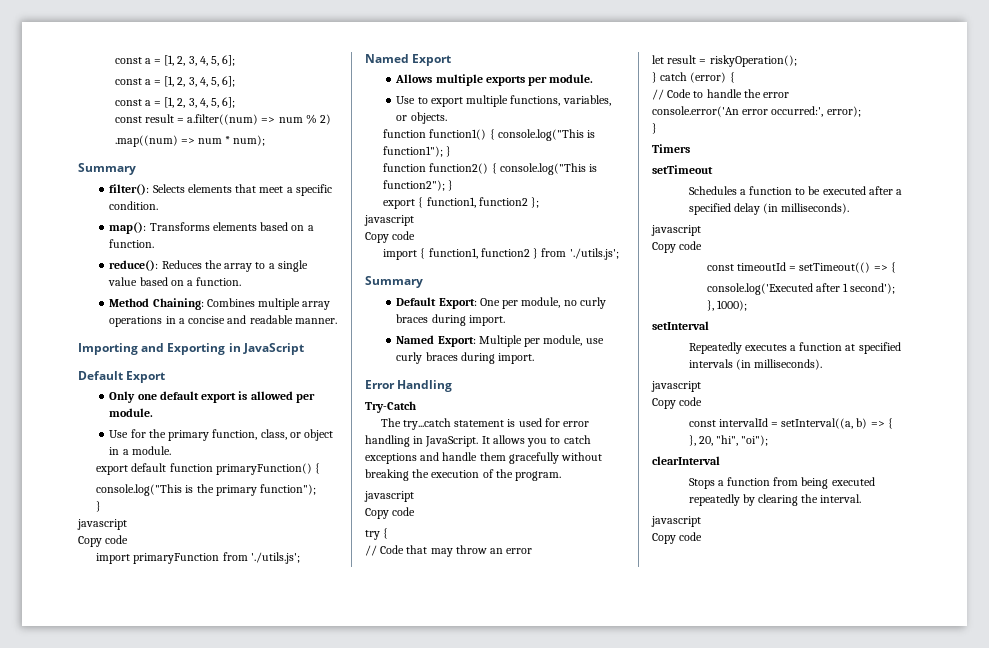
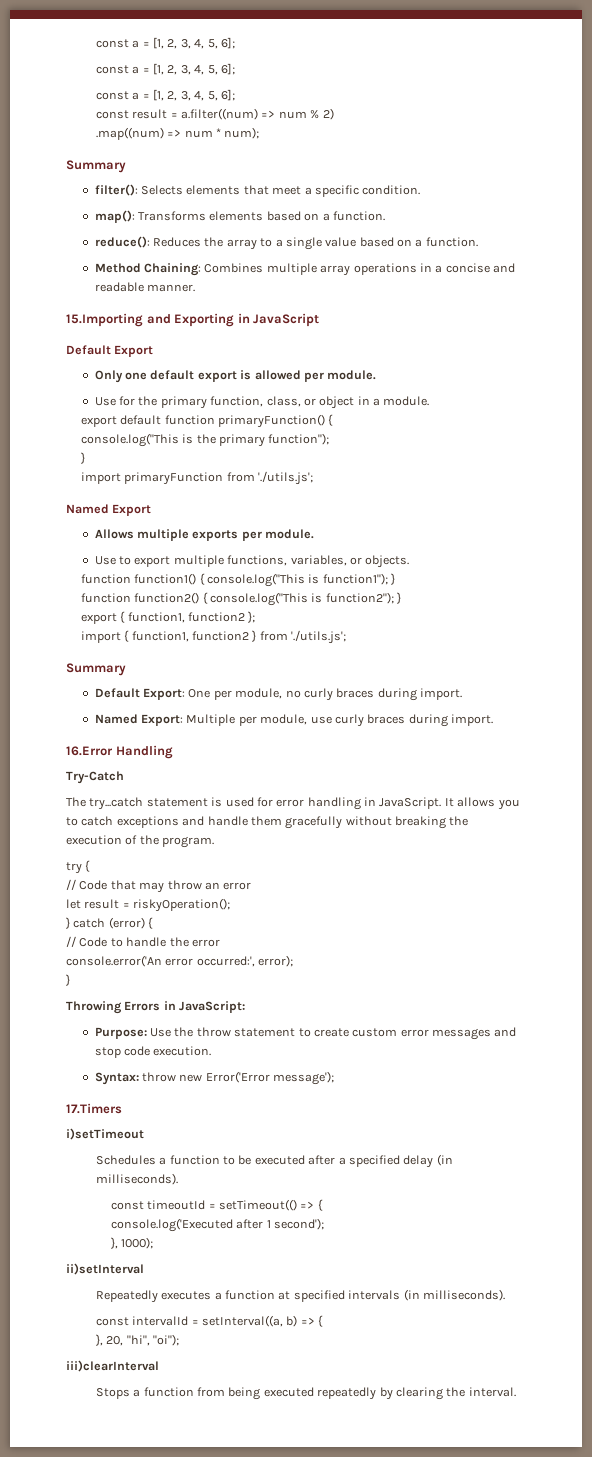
[78,343,138,355] Importing -> [66,313,143,327] 15.Importing
[77,519,127,530] [78,535,129,547] // javascript // Copy code -> (85, 458) none
[364,215,414,226] [365,231,416,243] // javascript // Copy code -> (256, 617) none
[365,380,395,389] Error -> [66,746,113,756] 16.Error
[364,491,414,502] [365,507,416,519] // javascript // Copy code -> (215, 842) none
[652,144,690,153] [652,165,713,174] Timers // setTimeout -> [66,1001,246,1014] [94,1027,517,1040] [94,1046,212,1058] [94,1071,335,1085] [66,1103,122,1114] [66,1128,144,1140] Throwing Errors in JavaScript: // Purpose: Use the throw statement to create custom error messages and stop code execution. // Syntax: throw new Error('Error message'); // 17.Timers // i)setTimeout
[651,225,701,236] [652,241,703,253] // javascript // Copy code -> (178, 1179) none
[652,321,709,330] setInterval -> [66,1263,144,1275] ii)setInterval
[651,381,701,392] [652,397,703,409] // javascript // Copy code -> (505, 1295) none
[652,456,720,465] clearInterval -> [66,1360,159,1372] iii)clearInterval
[651,516,701,527] [652,532,703,544] // javascript // Copy code -> (516, 1392) none

